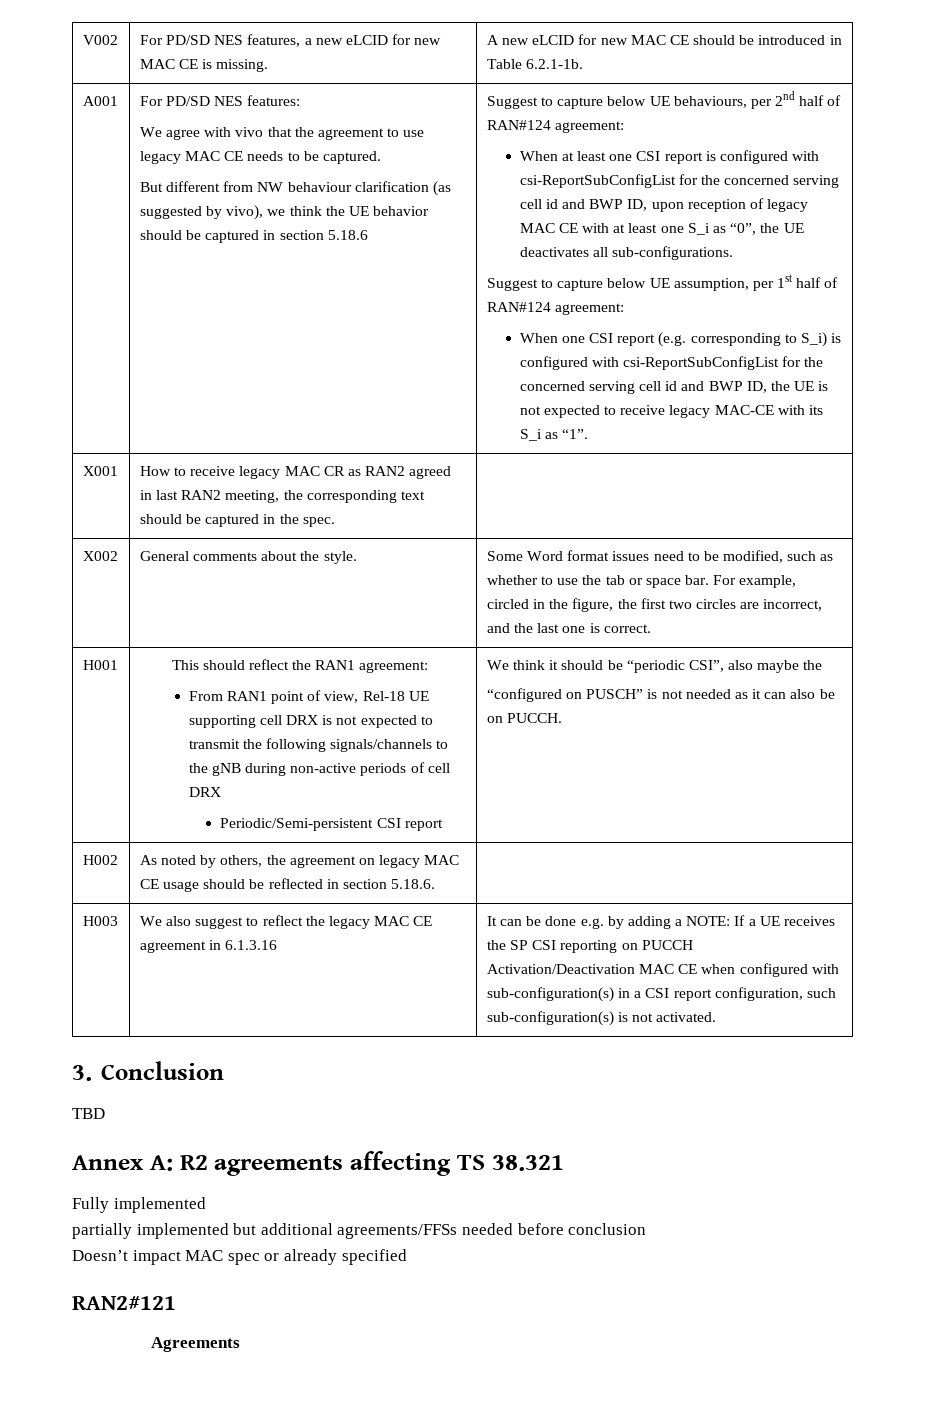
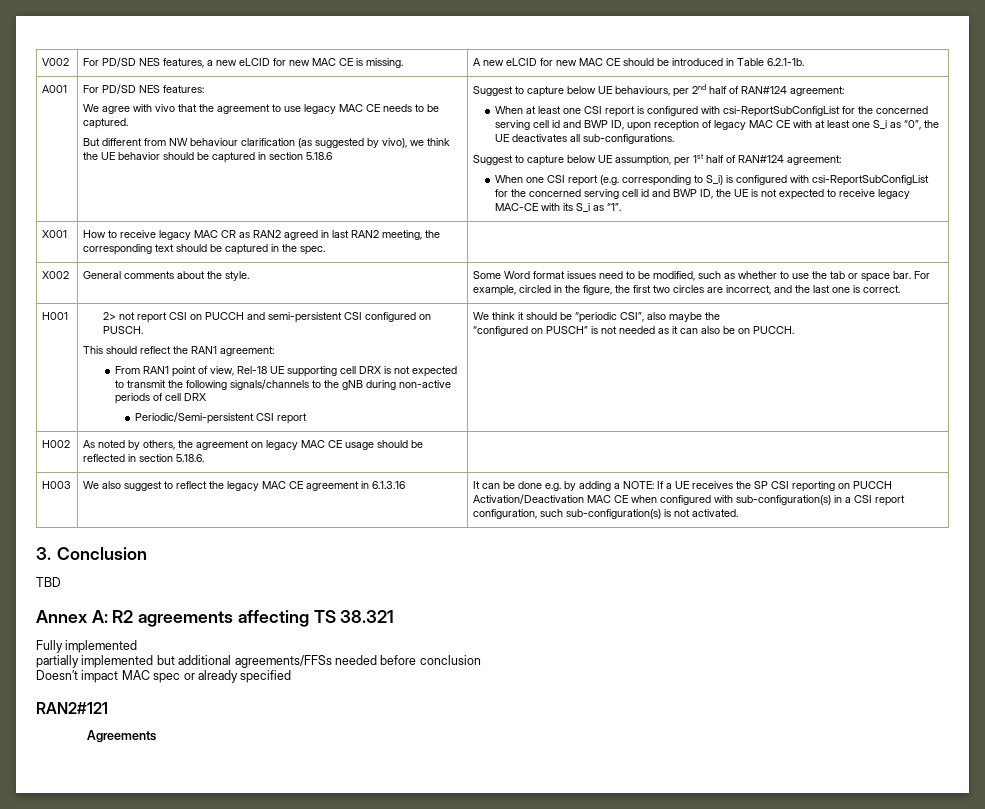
(118, 665) none -> [102,312,431,323] [102,326,143,334] 2> not report CSI on PUCCH and semi-persistent CSI configured on PUSCH. //

